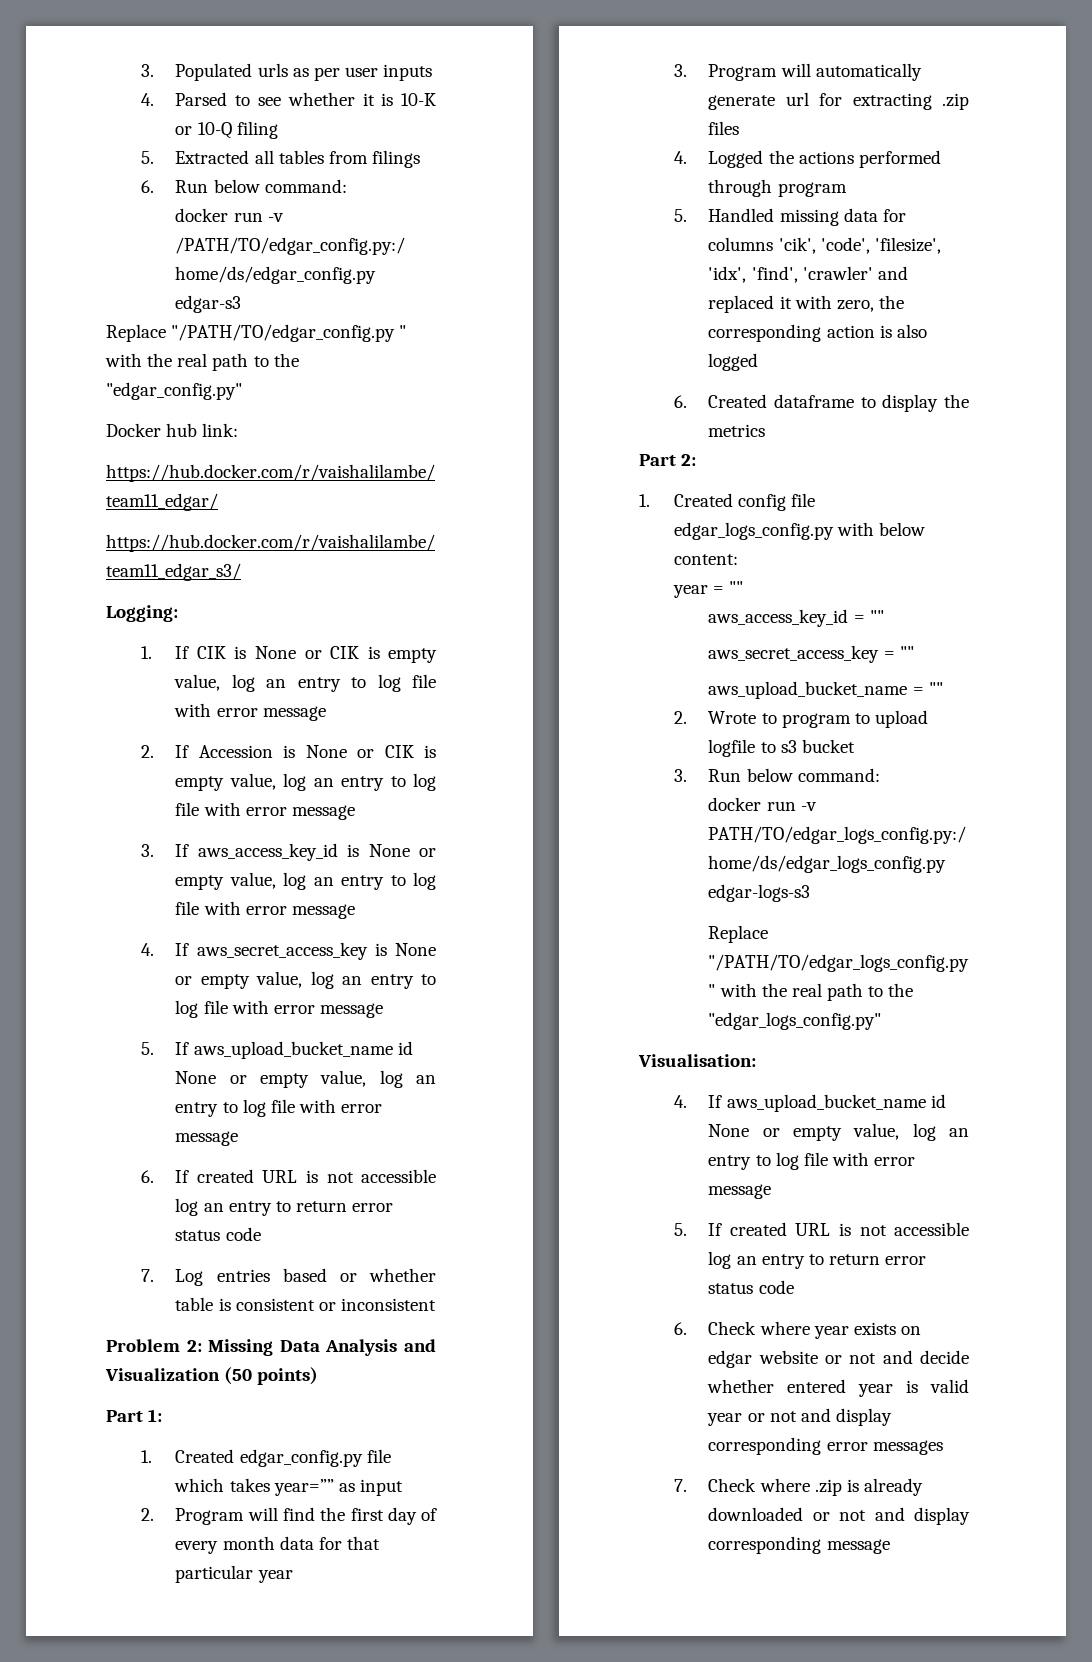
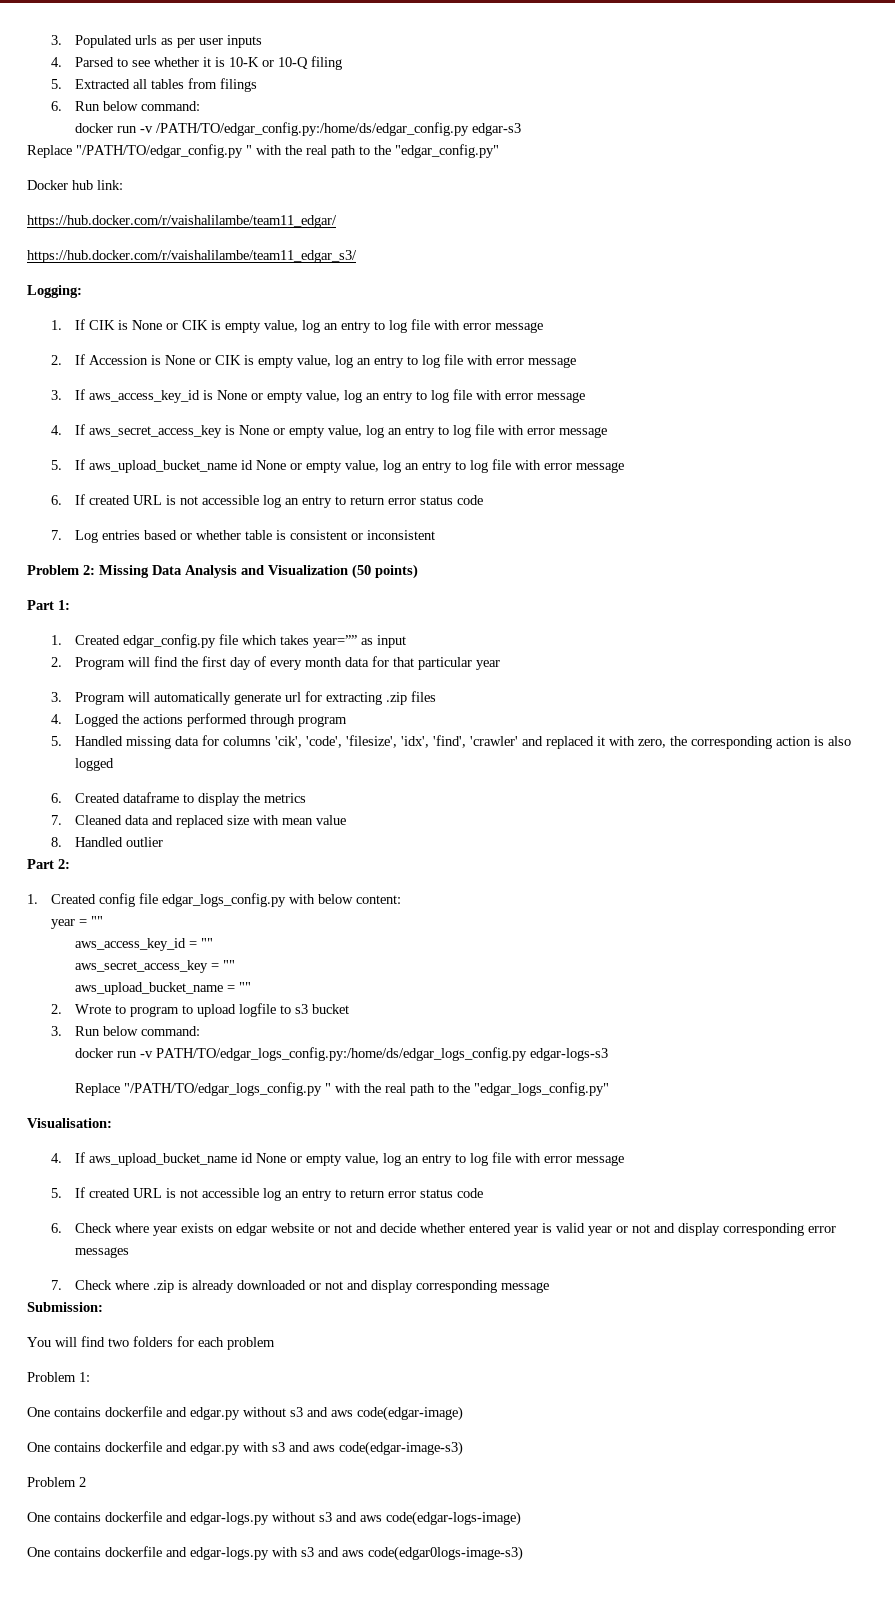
(766, 430) none -> [50,815,346,828] [50,837,163,847] // 7. Cleaned data and replaced size with mean value // 8. Handled outlier
(890, 1546) none -> [27,1302,103,1312] [27,1336,275,1350] [27,1372,90,1382] [27,1406,463,1421] [27,1441,463,1456] [27,1477,86,1487] [27,1511,521,1526] [27,1546,523,1561] // Submission: // You will find two folders for each problem // Problem 1: // One contains dockerfile and edgar.py without s3 and aws code(edgar-image) // One contains dockerfile and edgar.py with s3 and aws code(edgar-image-s3) // Problem 2 // One contains dockerfile and edgar-logs.py without s3 and aws code(edgar-logs-image) // One contains dockerfile and edgar-logs.py with s3 and aws code(edgar0logs-image-s3)

